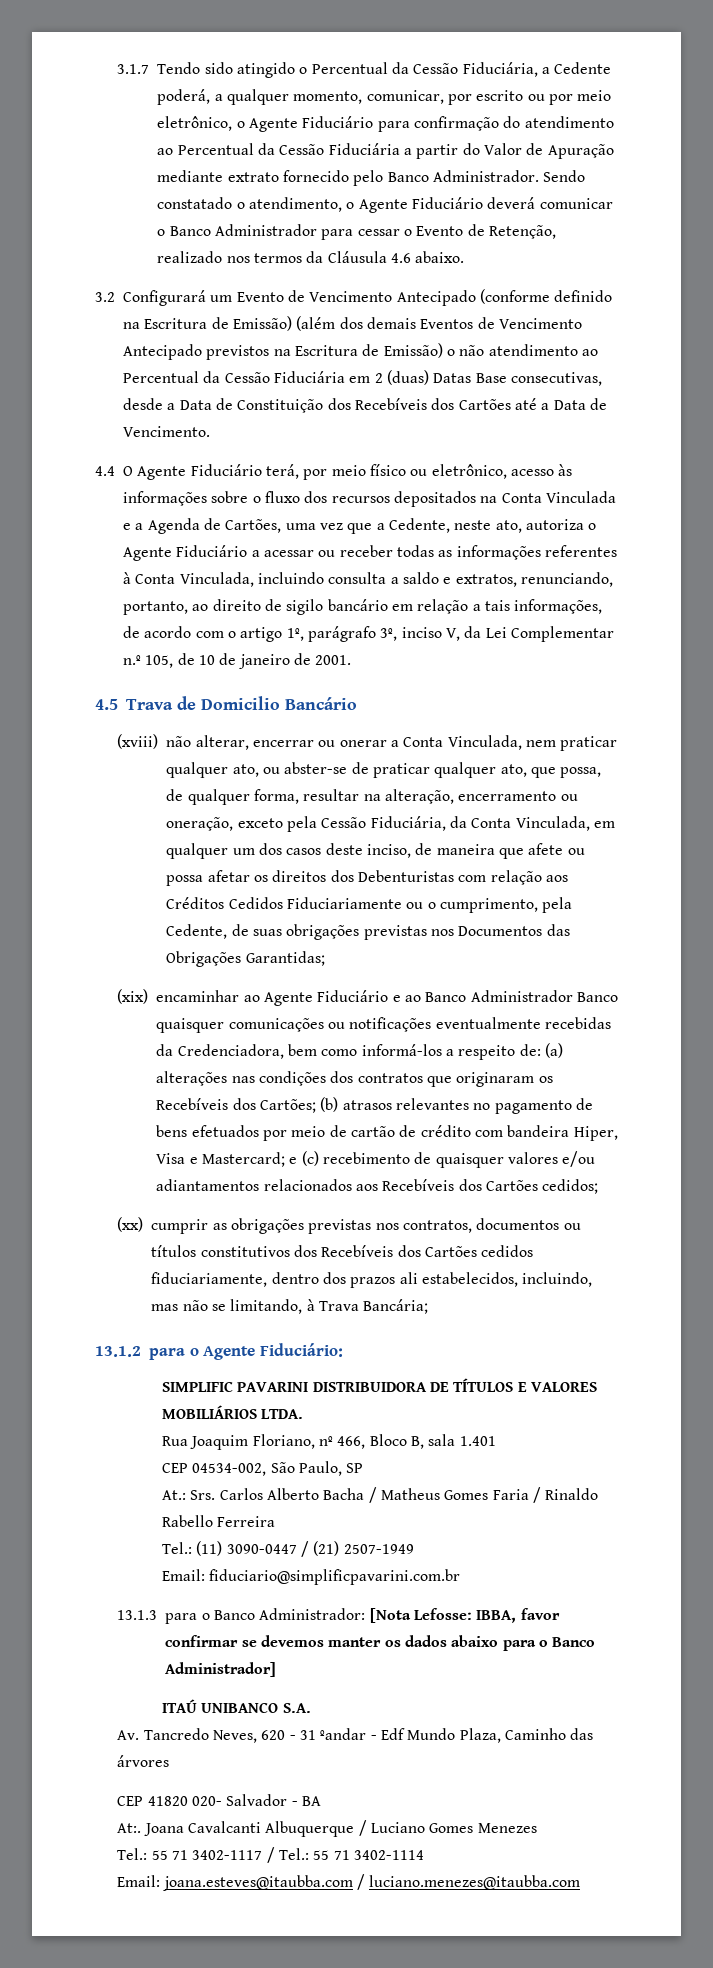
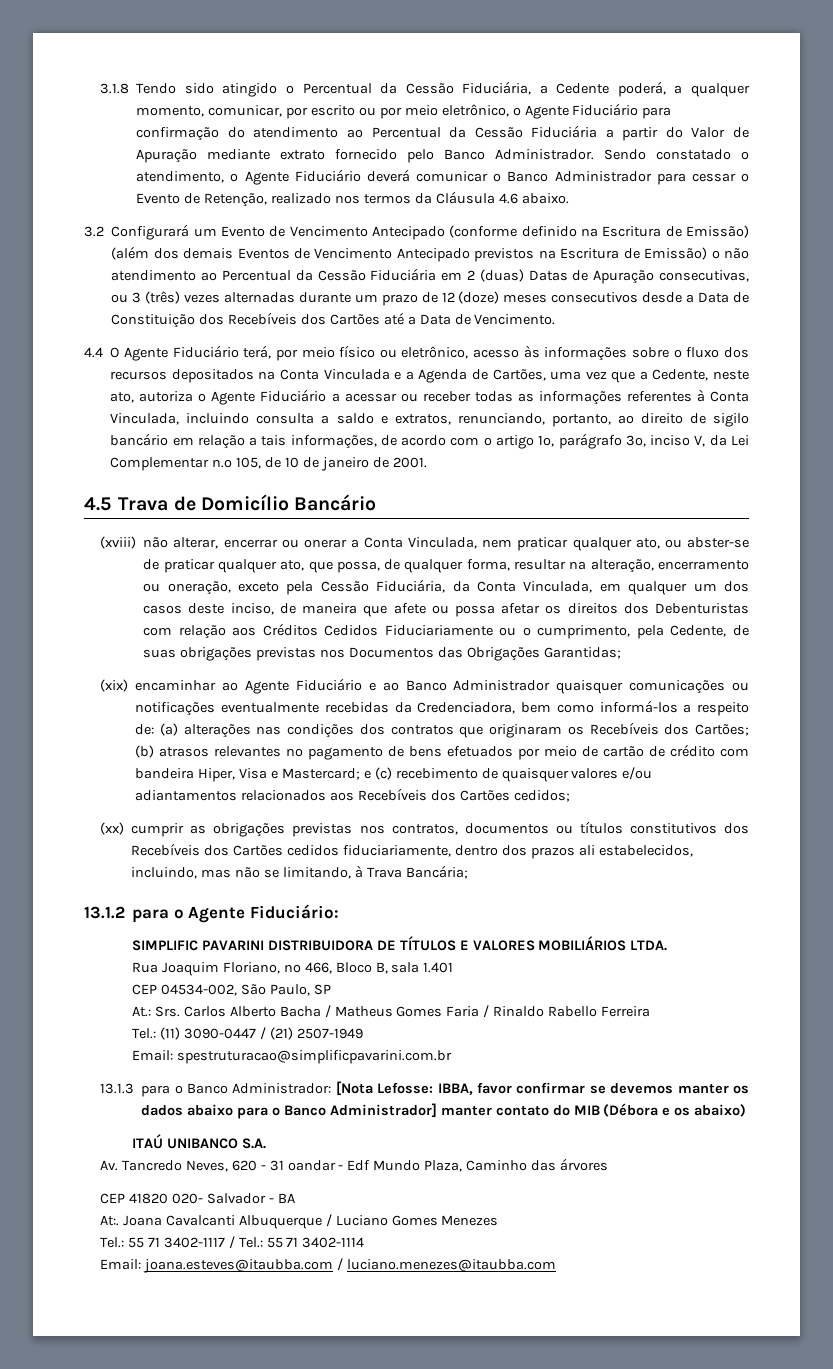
[117,64,150,74] 3.1.7 -> [100,83,130,94] 3.1.8
[475,372,602,386] Base consecutivas, -> [572,270,749,284] [111,291,639,306] de Apuração consecutivas, ou 3 (três) vezes alternadas durante um prazo de 12 (doze) meses consecutivos
[201,696,280,710] Domicilio -> [200,494,289,511] Domicílio
[576,992,618,1002] Banco -> (551, 685) none
[209,1569,461,1585] fiduciario@simplificpavarini.com.br -> [176,1050,452,1064] spestruturacao@simplificpavarini.com.br
(277, 1669) none -> [440,1103,747,1117] manter contato do MIB (Débora e os abaixo)

